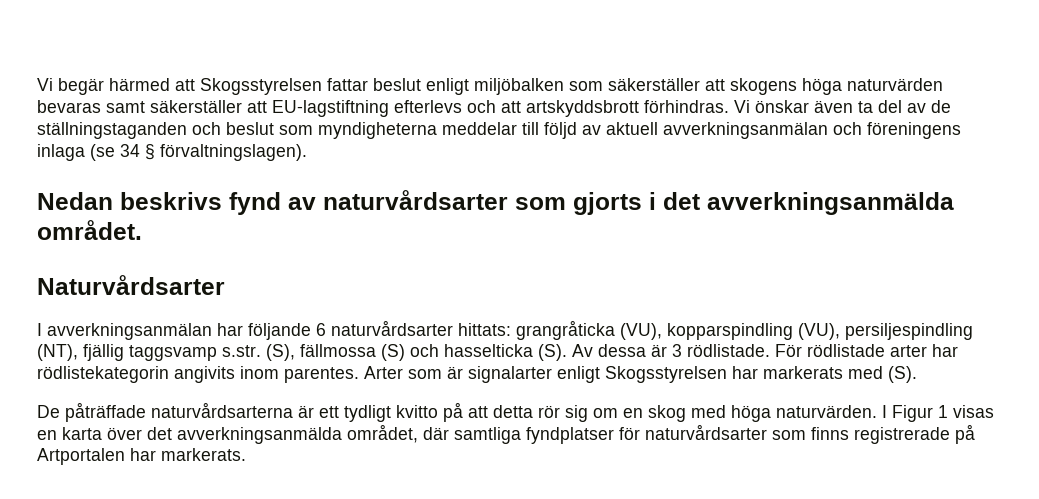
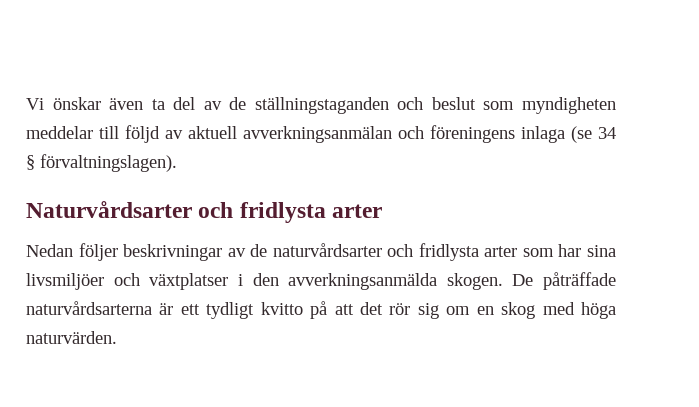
[37,78,943,95] [37,100,750,117] Vi begär härmed att Skogsstyrelsen fattar beslut enligt miljöbalken som säkerställer att skogens höga naturvärden bevaras samt säkerställer att EU-lagstiftning efterlevs och att artskyddsbrott förhindras. Vi -> [26,98,44,110] Vi
[318,122,437,139] myndigheterna -> [522,97,616,114] myndigheten
[37,190,954,215] [37,220,142,240] [37,275,225,295] [37,320,973,340] [37,344,958,361] [37,366,917,383] Nedan beskrivs fynd av naturvårdsarter som gjorts i det avverkningsanmälda området. // Naturvårdsarter // I avverkningsanmälan har följande 6 naturvårdsarter hittats: grangråticka (VU), kopparspindling (VU), persiljespindling (NT), fjällig taggsvamp s.str. (S), fällmossa (S) och hasselticka (S). Av dessa är 3 rödlistade. För rödlistade arter har rödlistekategorin angivits inom parentes. Arter som är signalarter enligt Skogsstyrelsen har markerats med (S). // -> [26,201,383,223] [26,243,616,261] [26,273,503,290] Naturvårdsarter och fridlysta arter // Nedan följer beskrivningar av de naturvårdsarter och fridlysta arter som har sina livsmiljöer och växtplatser i den avverkningsanmälda skogen.
[493,405,533,418] detta -> [360,302,383,315] det
[882,405,994,422] [37,424,975,444] [37,448,246,465] I Figur 1 visas en karta över det avverkningsanmälda området, där samtliga fyndplatser för naturvårdsarter som finns registrerade på Artportalen har markerats. -> (117, 337) none

